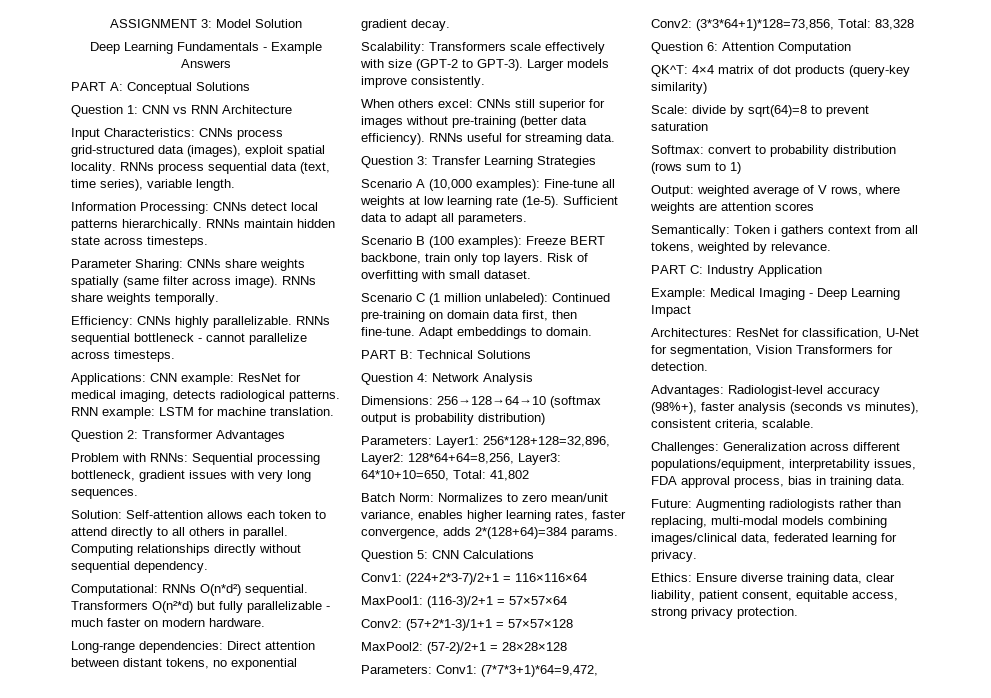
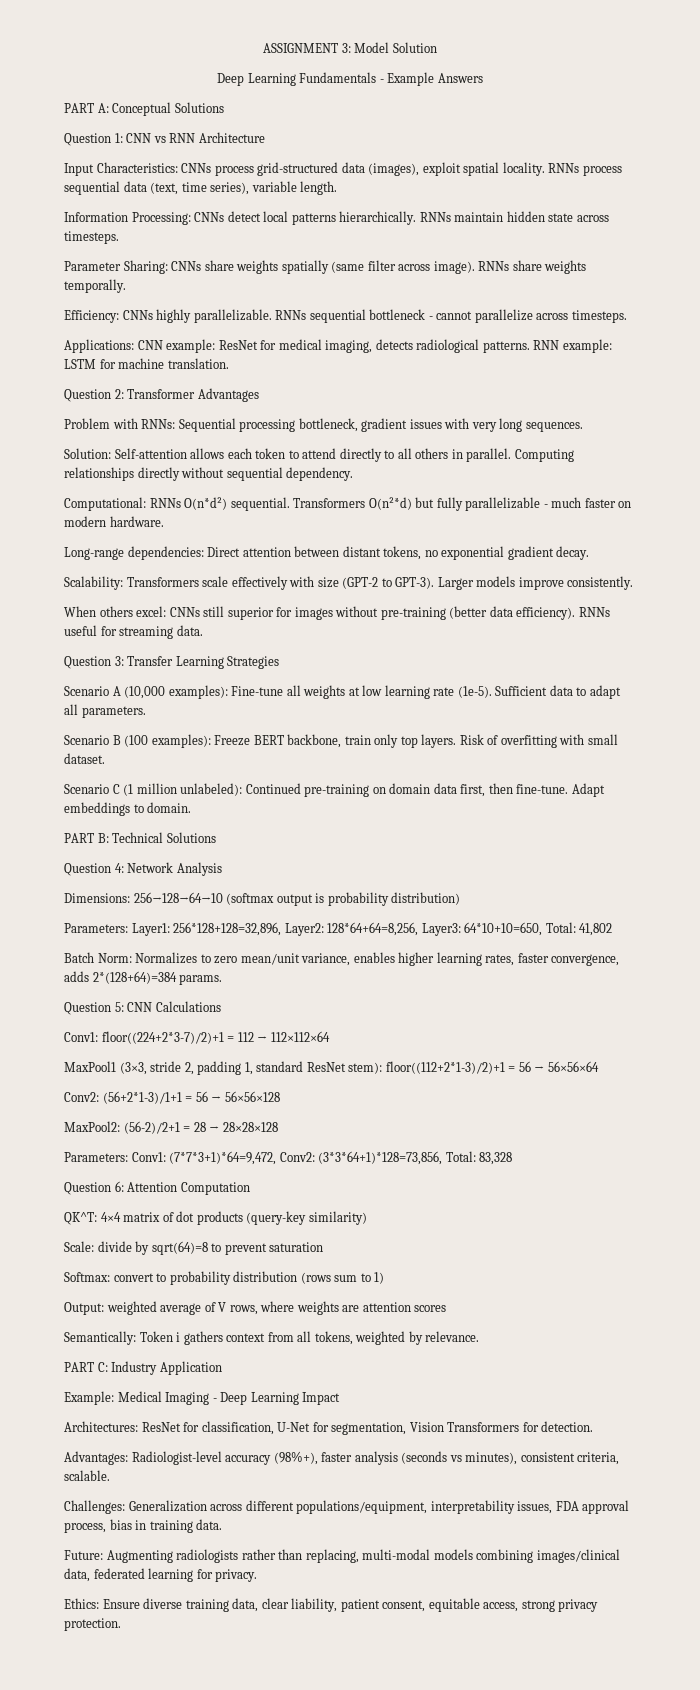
[406,573,587,585] [361,596,567,608] [361,619,573,631] [361,642,498,654] (224+2*3-7)/2+1 = 116×116×64 // MaxPool1: (116-3)/2+1 = 57×57×64 // Conv2: (57+2*1-3)/1+1 = 57×57×128 // MaxPool2: (57-2)/2+1 = -> [101,1031,330,1044] [64,1061,599,1075] [64,1091,280,1104] [64,1121,220,1134] floor((224+2*3-7)/2)+1 = 112 → 112×112×64 // MaxPool1 (3×3, stride 2, padding 1, standard ResNet stem): floor((112+2*1-3)/2)+1 = 56 → 56×56×64 // Conv2: (56+2*1-3)/1+1 = 56 → 56×56×128 // MaxPool2: (56-2)/2+1 = 28 →

